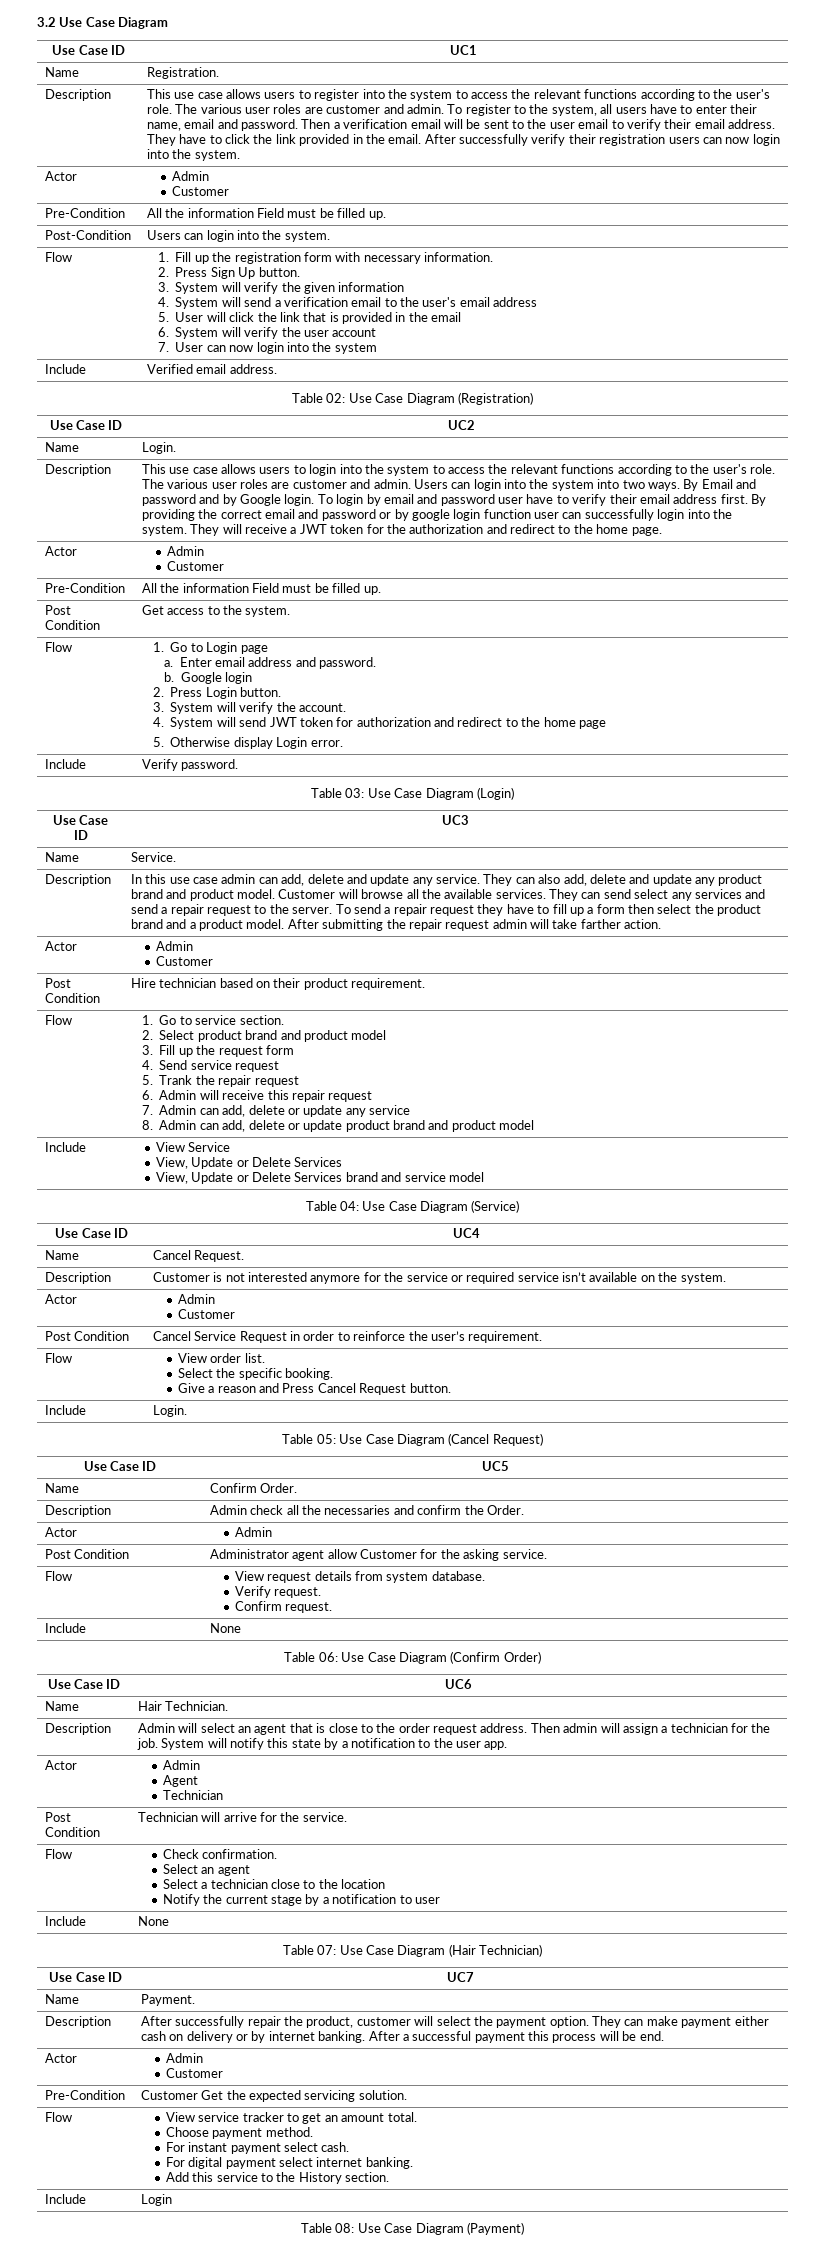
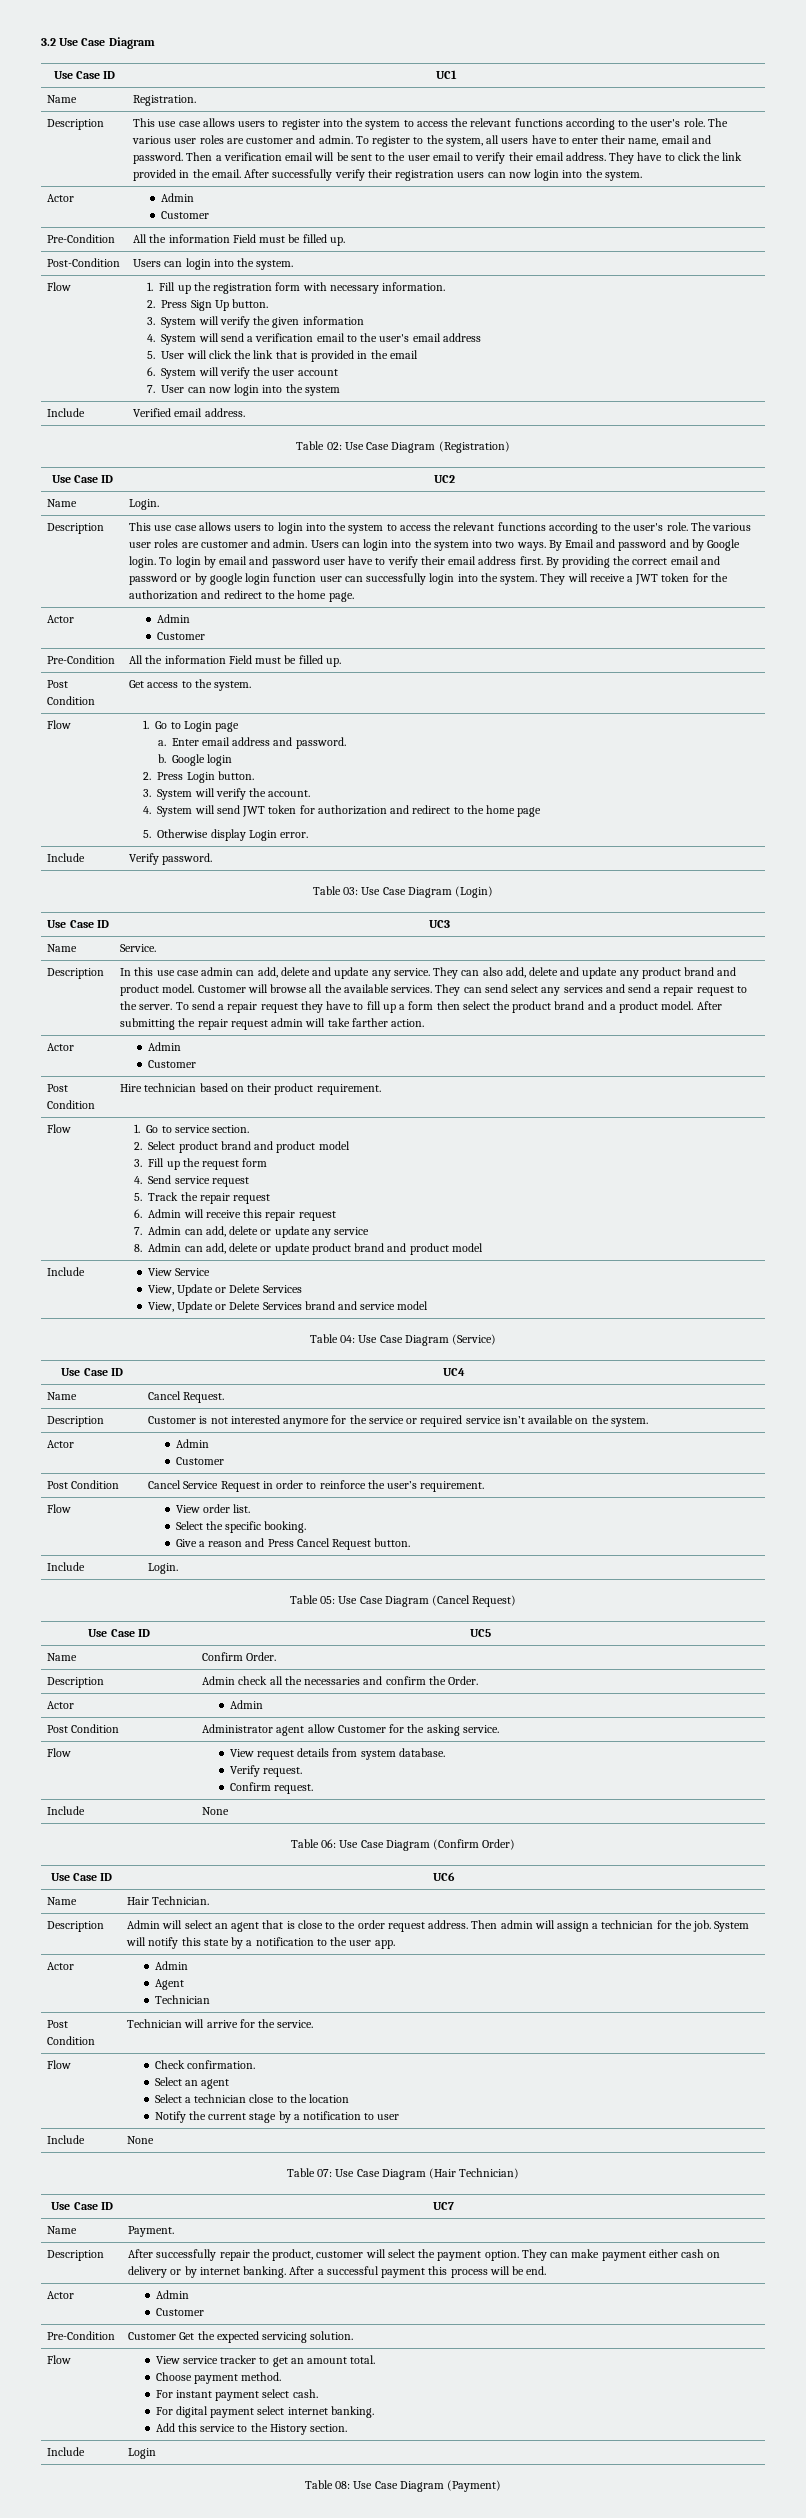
[159,1075,193,1085] Trank -> [148,1192,179,1201] Track

